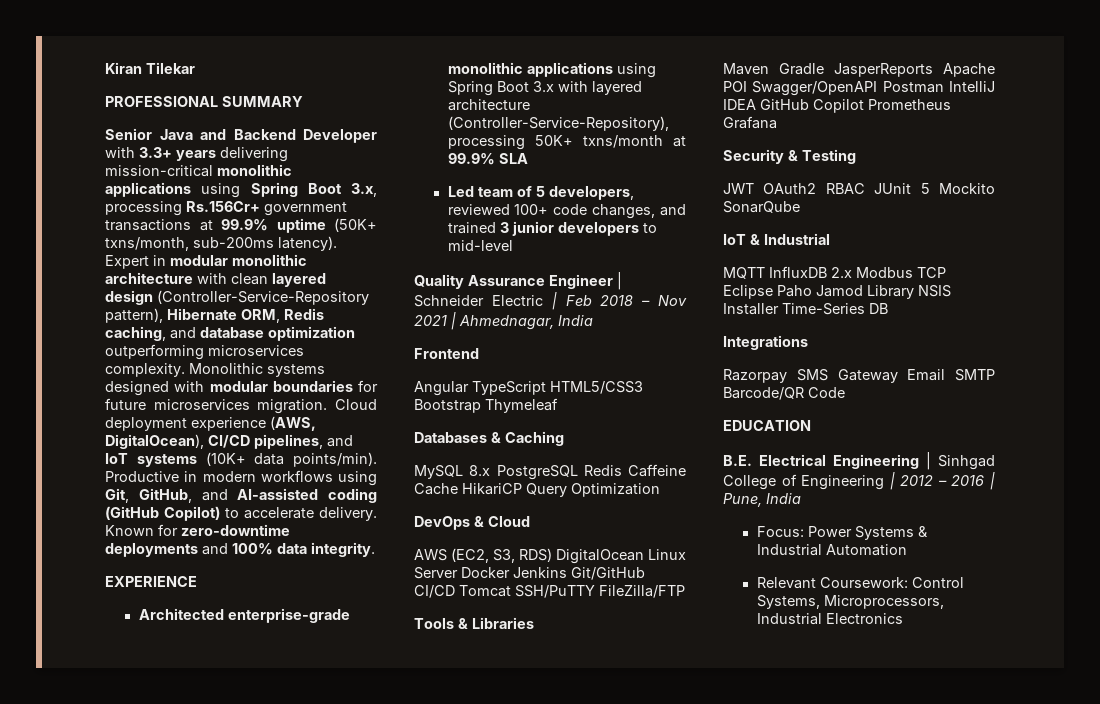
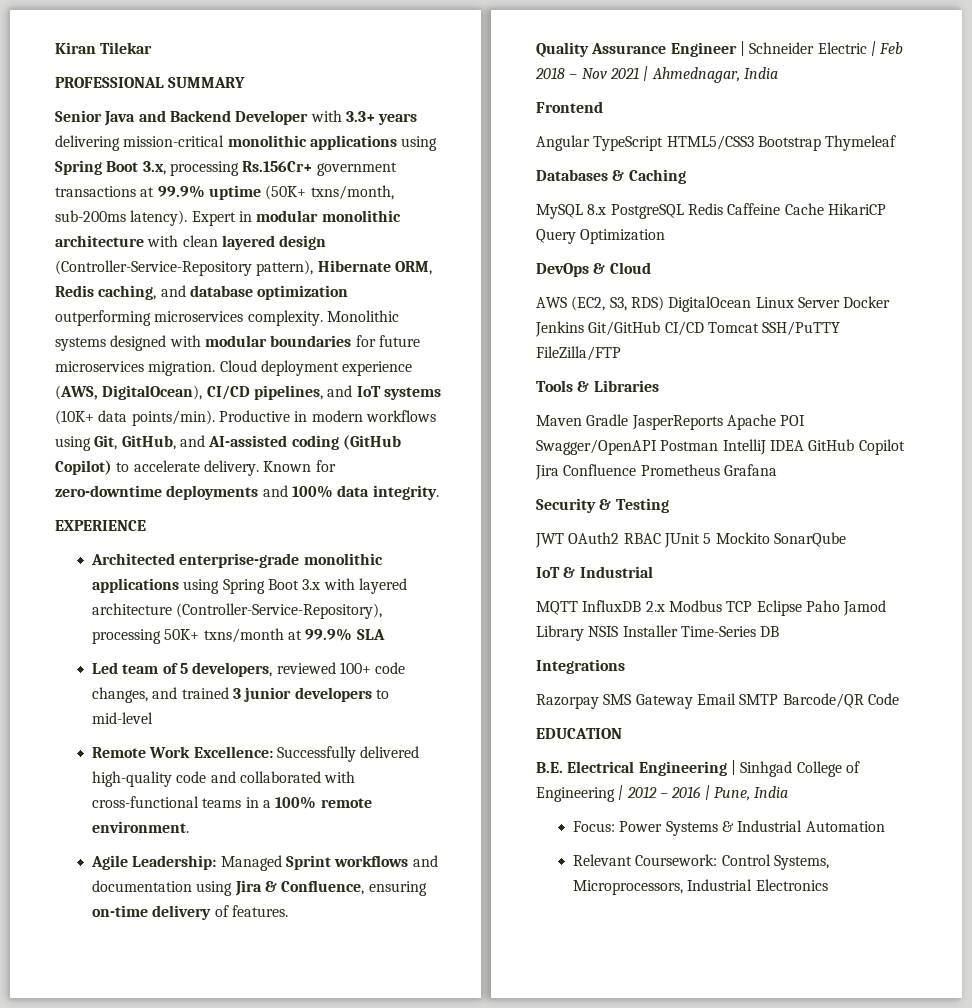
(513, 245) none -> [91,746,420,762] [91,771,356,787] [91,796,372,809] [91,821,189,833] [90,855,438,871] [91,880,427,896] [91,905,288,920] // Remote Work Excellence: Successfully delivered high-quality code and collaborated with cross-functional teams in a 100% remote environment. // Agile Leadership: Managed Sprint workflows and documentation using Jira & Confluence, ensuring on-time delivery of features.
(864, 106) none -> [535,464,637,480] Jira Confluence

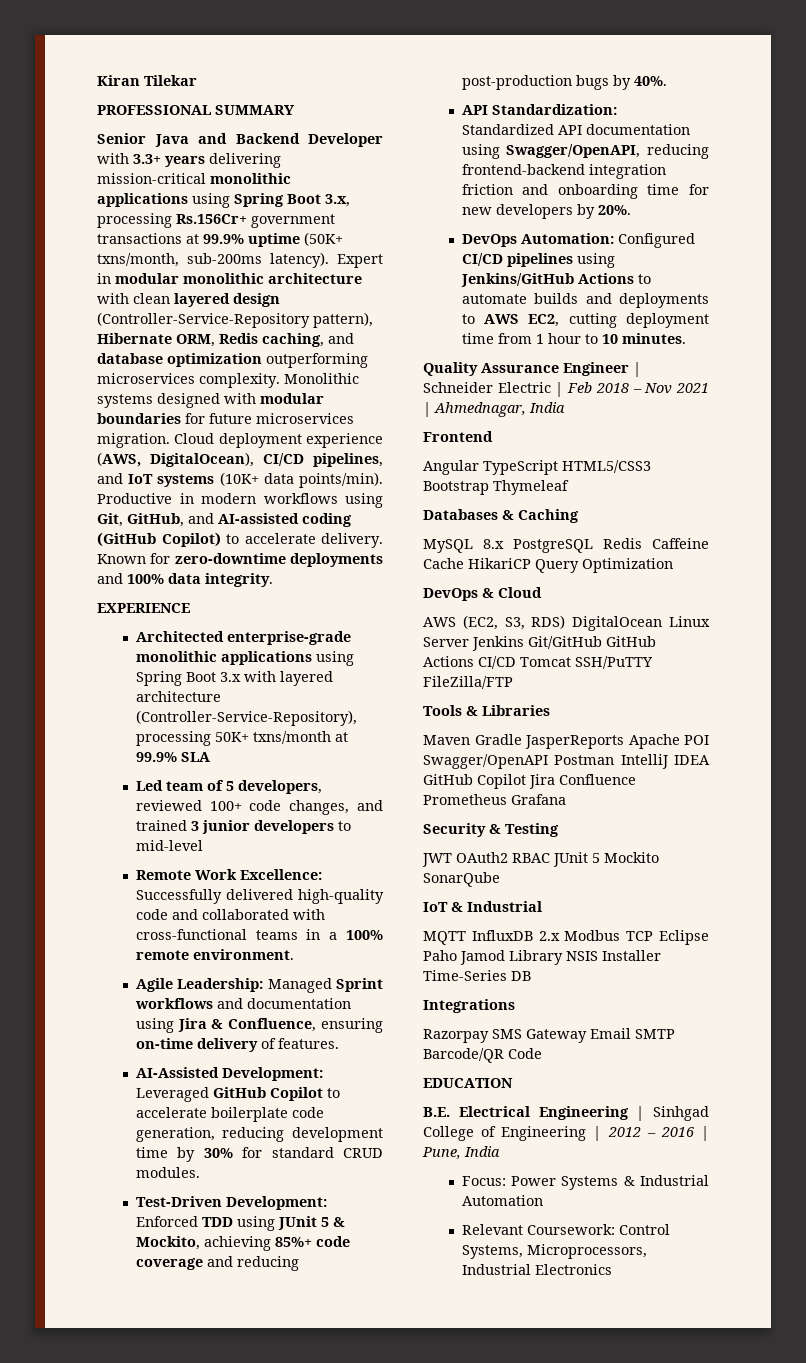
(288, 911) none -> [135,1067,323,1081] [135,1087,340,1102] [135,1107,324,1122] [135,1127,383,1142] [135,1147,383,1162] [135,1167,200,1178] [135,1196,327,1210] [135,1216,345,1231] [135,1236,350,1251] [135,1256,299,1271] [461,75,667,90] [461,104,617,115] [461,124,690,135] [461,144,709,159] [461,164,666,179] [461,184,709,199] [461,204,631,219] [461,233,695,248] [461,253,615,268] [460,273,651,287] [461,293,709,308] [461,313,709,328] [461,333,686,344] // AI-Assisted Development: Leveraged GitHub Copilot to accelerate boilerplate code generation, reducing development time by 30% for standard CRUD modules. // Test-Driven Development: Enforced TDD using JUnit 5 & Mockito, achieving 85%+ code coverage and reducing post-production bugs by 40%. // API Standardization: Standardized API documentation using Swagger/OpenAPI, reducing frontend-backend integration friction and onboarding time for new developers by 20%. // DevOps Automation: Configured CI/CD pipelines using Jenkins/GitHub Actions to automate builds and deployments to AWS EC2, cutting deployment time from 1 hour to 10 minutes.
[843,296,891,308] Docker -> (469, 642) none
(661, 328) none -> [606,636,656,647] [423,656,474,667] GitHub Actions

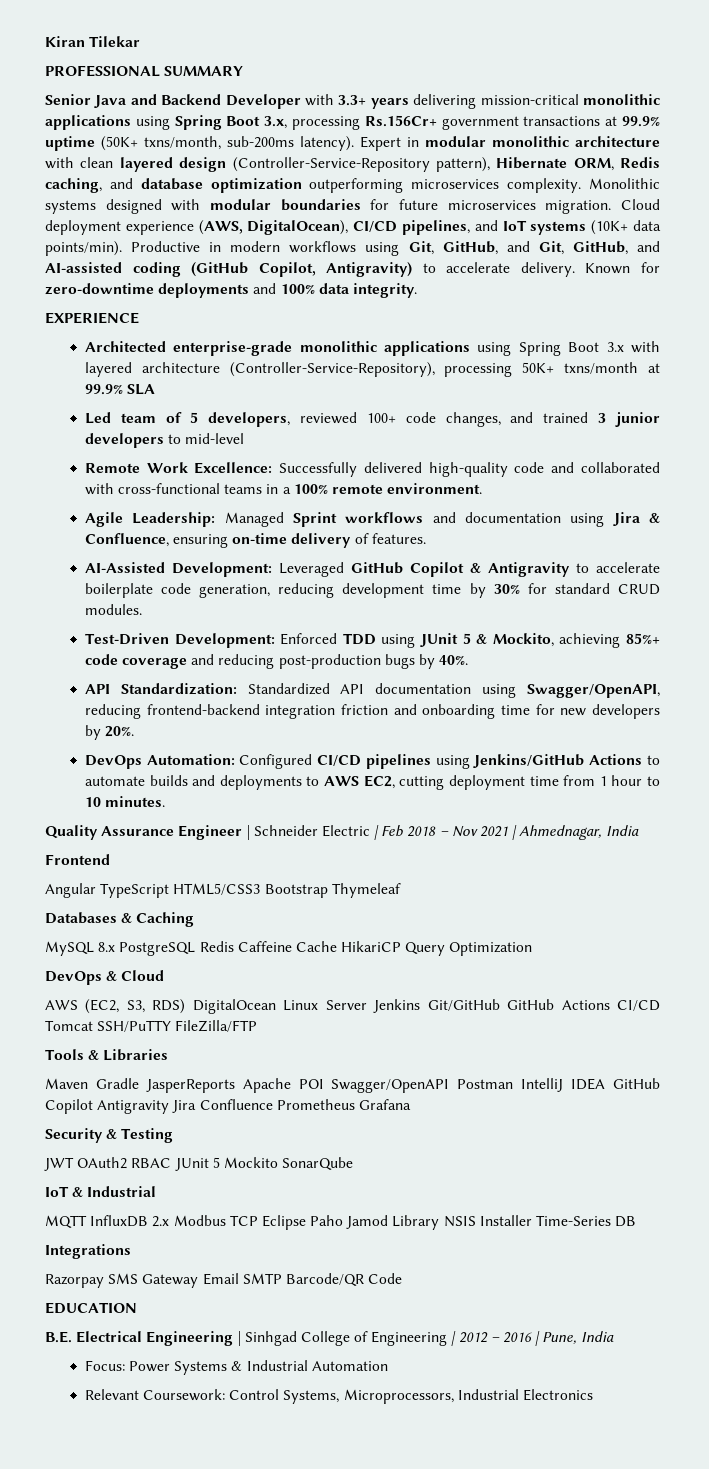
(214, 518) none -> [538,241,660,255] Git, GitHub, and
[161,532,221,547] Copilot) -> [258,262,413,277] Copilot, Antigravity)
(323, 1094) none -> [469,562,570,577] & Antigravity
(526, 781) none -> [97,1100,170,1114] Antigravity

